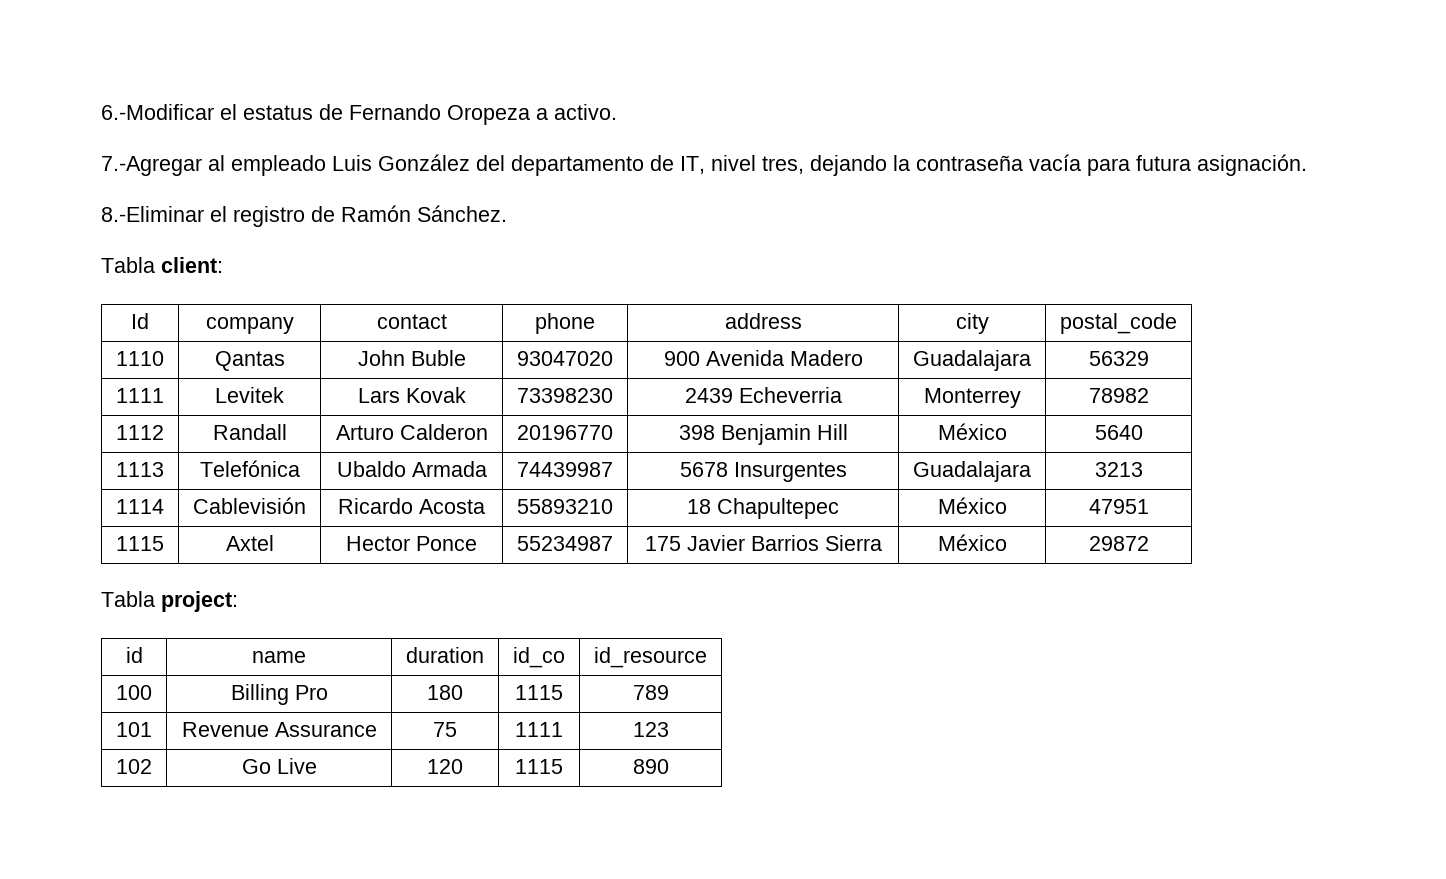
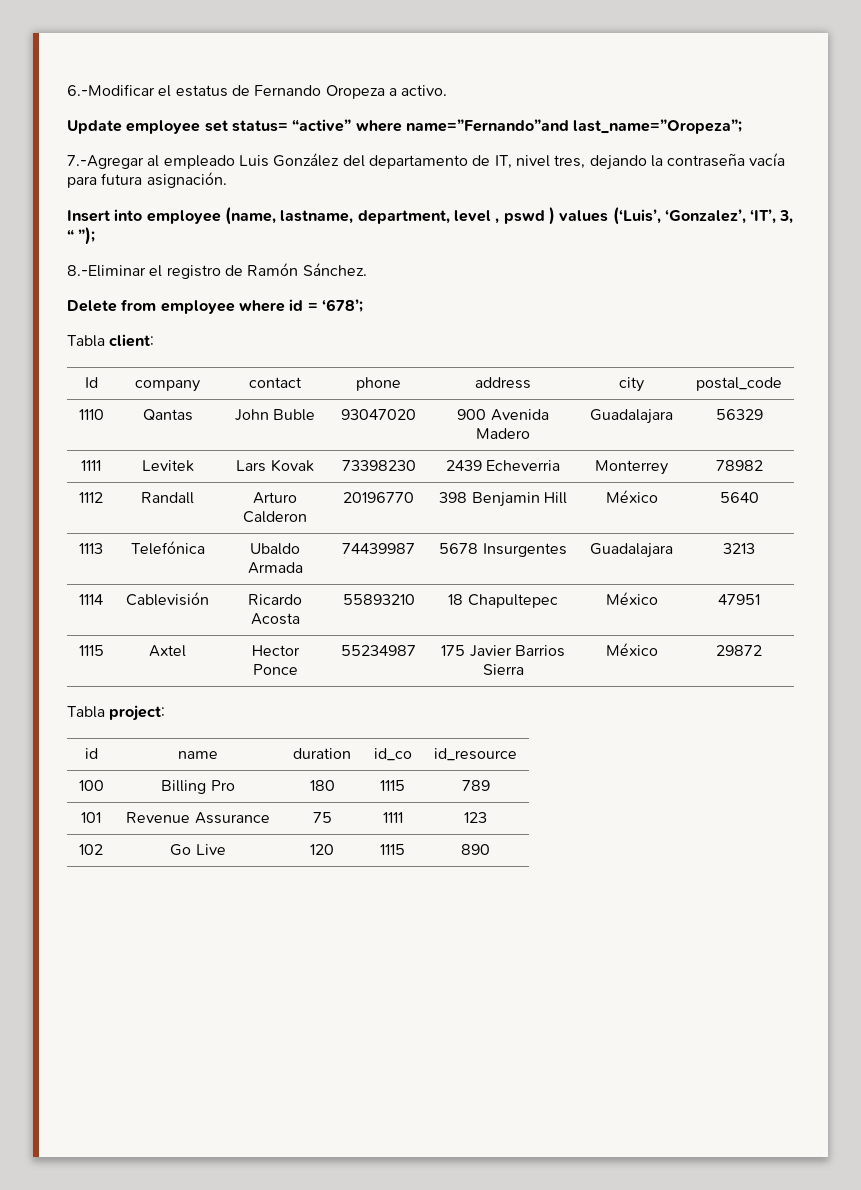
(617, 112) none -> [67,119,743,134] // Update employee set status= “active” where name=”Fernando”and last_name=”Oropeza”;
(1307, 165) none -> [67,207,794,225] [67,227,96,245] // Insert into employee (name, lastname, department, level , pswd ) values (‘Luis’, ‘Gonzalez’, ‘IT’, 3, “ ”);
(507, 213) none -> [67,299,363,314] // Delete from employee where id = ‘678’;

